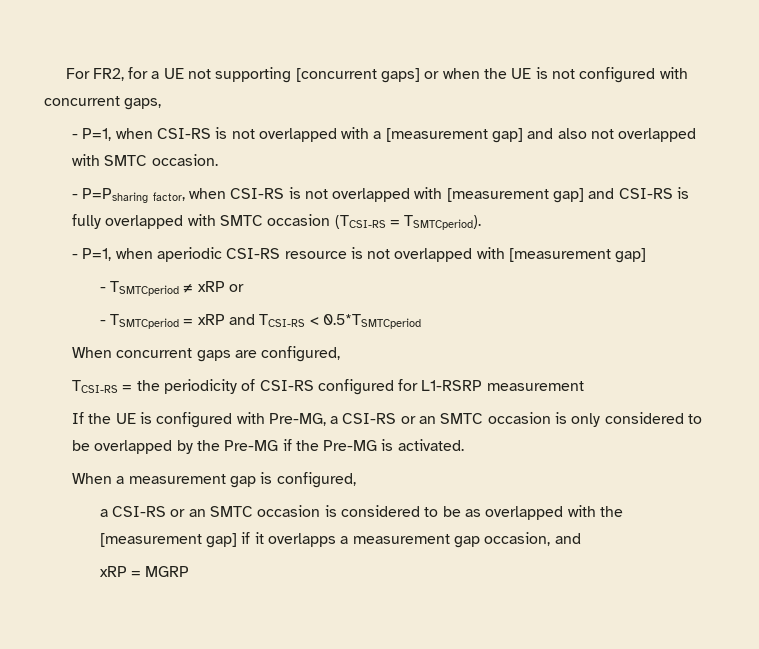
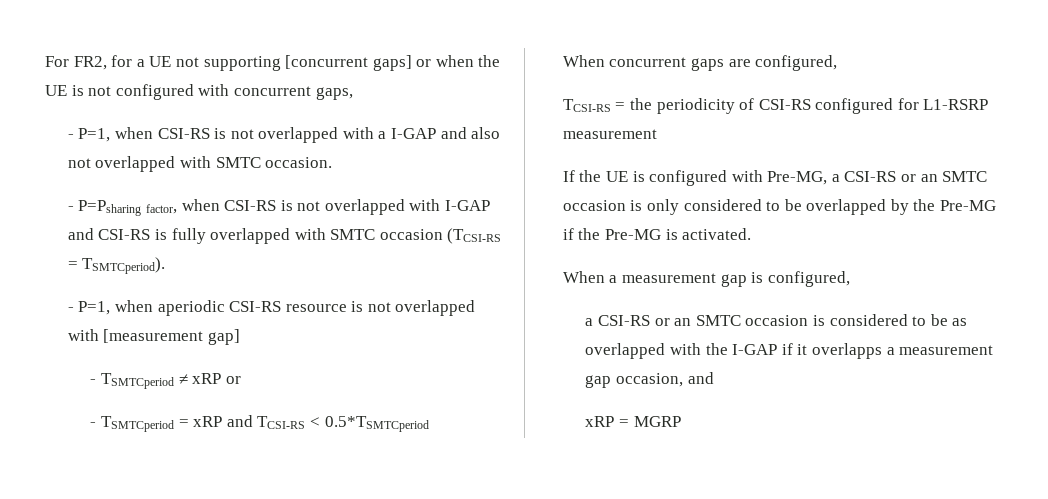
[385,128,524,143] [measurement gap] -> [391,128,437,139] I-GAP
[446,188,585,203] [measurement gap] -> [445,200,491,211] I-GAP
[99,533,238,548] [measurement gap] -> [732,344,778,355] I-GAP

